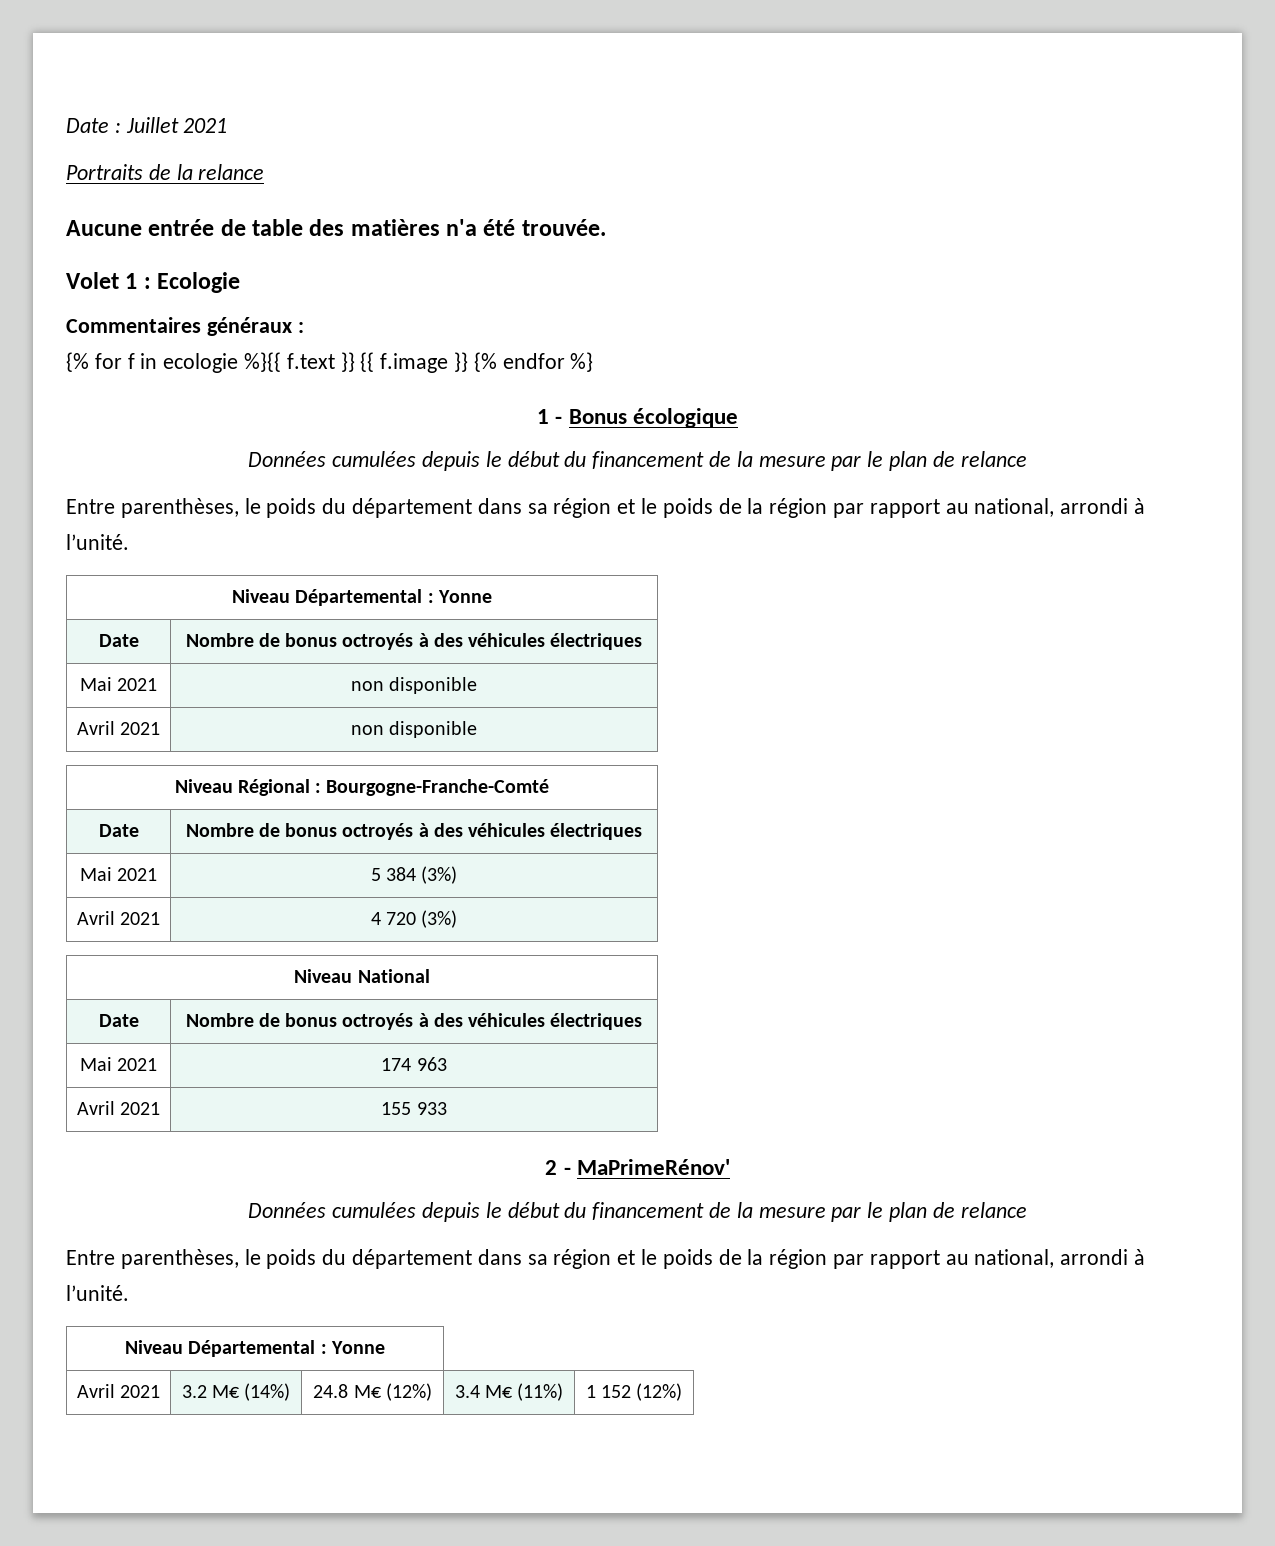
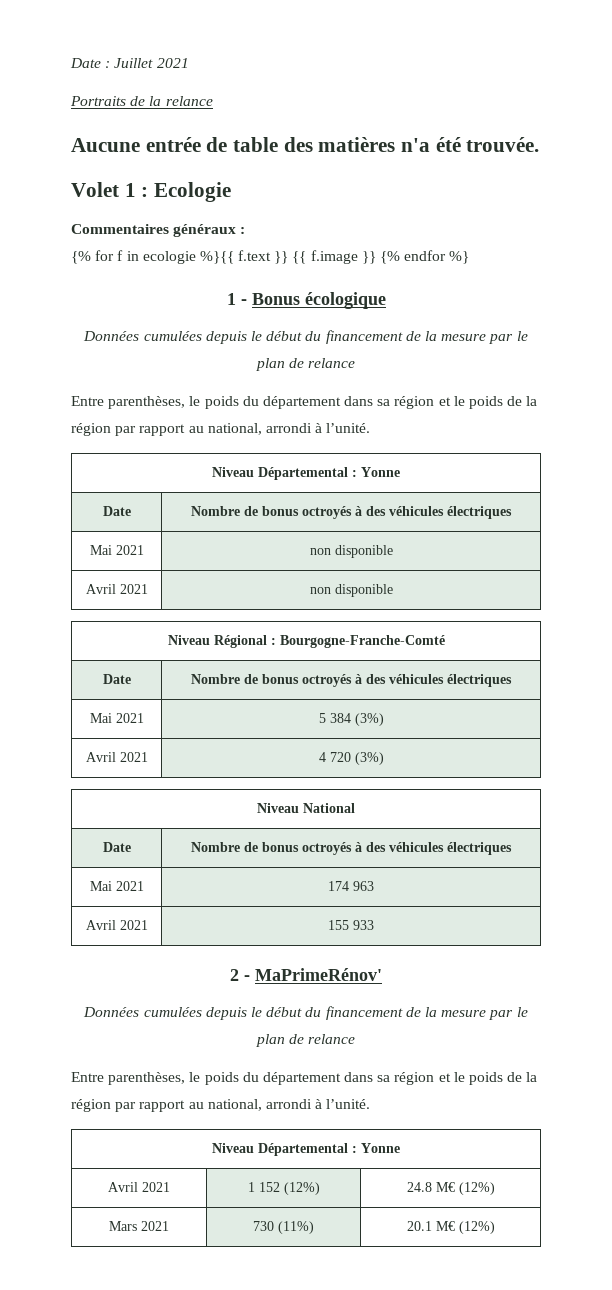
[181,1383,291,1401] 3.2 M€ (14%) -> [247,1182,320,1195] 1 152 (12%)
[454,1385,512,1398] | 3.4 M€ -> [109,1221,169,1231] [253,1221,274,1231] // Mars 2021 | 730
[585,1385,631,1398] 1 152 -> [406,1221,455,1231] 20.1 M€

